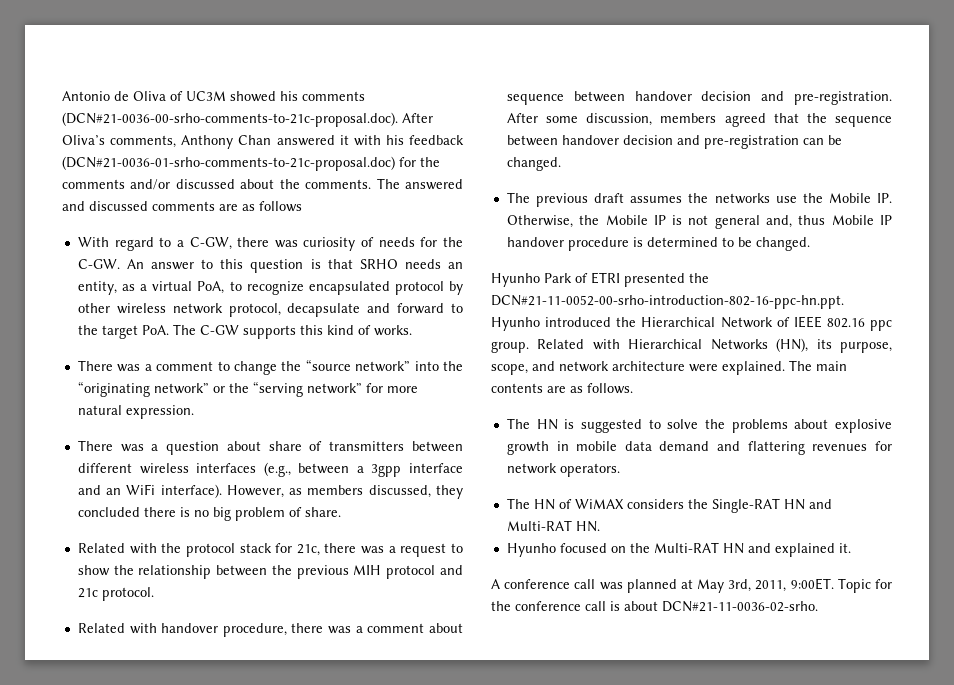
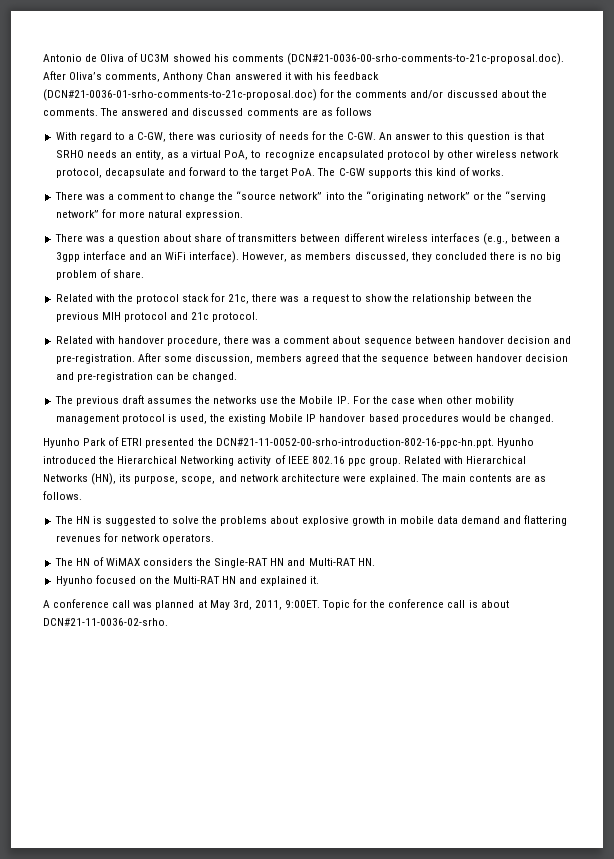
[506,215,892,229] [506,237,734,251] Otherwise, the Mobile IP is not general and, thus Mobile IP handover procedure is determined to -> [352,396,515,406] [55,414,491,424] For the case when other mobility management protocol is used, the existing Mobile IP handover based procedures would
[720,317,773,328] Network -> [180,456,272,466] Networking activity

